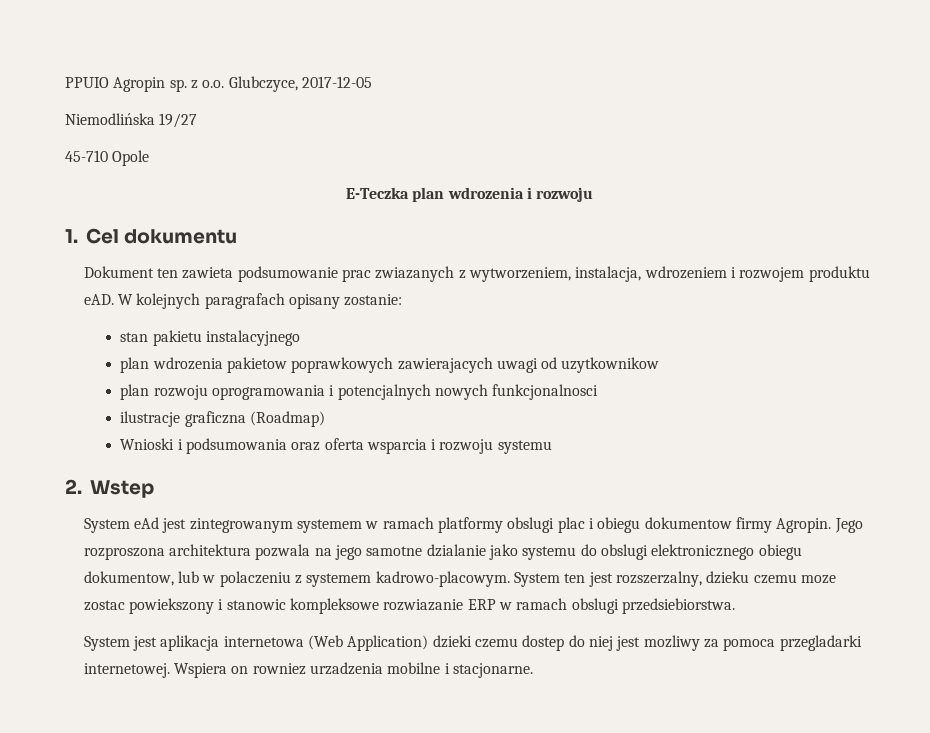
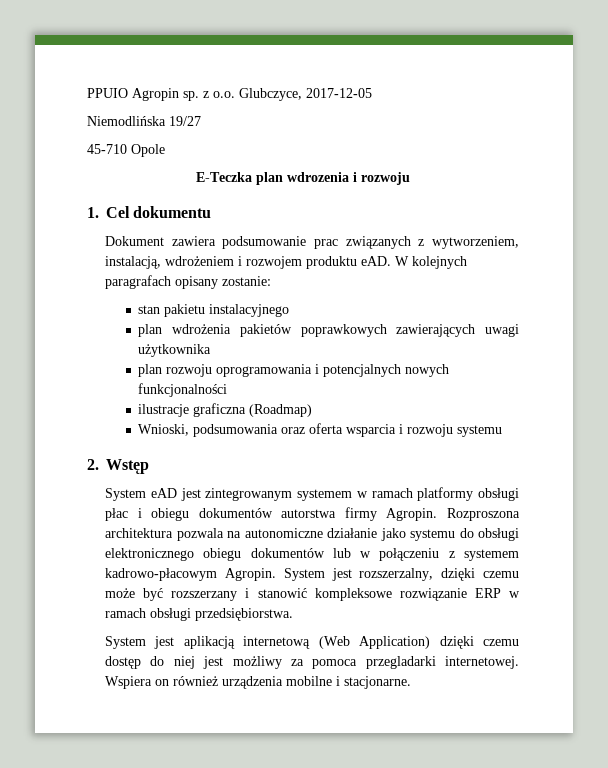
[157,267,234,279] ten zawieta -> [171,236,216,246] zawiera
[375,266,455,282] zwiazanych -> [345,236,411,249] związanych
[575,266,727,282] instalacja, wdrozeniem -> [105,256,235,269] instalacją, wdrożeniem
[152,357,660,373] wdrozenia pakietow poprawkowych zawierajacych uwagi od uzytkownikow -> [172,324,519,337] [138,344,212,357] wdrożenia pakietów poprawkowych zawierających uwagi użytkownika
[492,384,599,400] funkcjonalnosci -> [138,383,228,397] funkcjonalności
[120,438,183,450] Wnioski i -> [138,424,190,436] Wnioski,
[90,480,154,498] [83,517,160,533] Wstep // System eAd -> [106,459,149,474] [105,488,177,501] Wstęp // System eAD
[507,517,863,533] [83,544,486,560] obslugi plac i obiegu dokumentow firmy Agropin. Jego rozproszona architektura pozwala na jego samotne dzialanie -> [477,488,519,501] [105,507,520,521] [105,528,378,541] obsługi płac i obiegu dokumentów autorstwa firmy Agropin. Rozproszona architektura pozwala na autonomiczne działanie
[601,544,649,560] obslugi -> [477,528,519,541] obsługi
[83,571,174,586] dokumentow, -> [250,548,325,558] dokumentów
[219,571,291,587] polaczeniu -> [379,548,440,561] połączeniu
[375,571,836,587] [83,598,464,614] kadrowo-placowym. System ten jest rozszerzalny, dzieku czemu moze zostac powiekszony i stanowic kompleksowe rozwiazanie -> [105,568,519,581] [105,588,467,601] kadrowo-płacowym Agropin. System jest rozszerzalny, dzięki czemu może być rozszerzany i stanowić kompleksowe rozwiązanie
[571,598,736,614] [83,635,565,651] obslugi przedsiebiorstwa. // System jest aplikacja internetowa (Web Application) dzieki czemu dostep -> [150,608,294,621] [105,636,519,649] [105,656,142,669] obsługi przedsiębiorstwa. // System jest aplikacją internetową (Web Application) dzięki czemu dostęp
[643,635,700,651] mozliwy -> [232,656,282,669] możliwy
[252,662,384,675] rowniez urzadzenia -> [173,676,284,689] również urządzenia

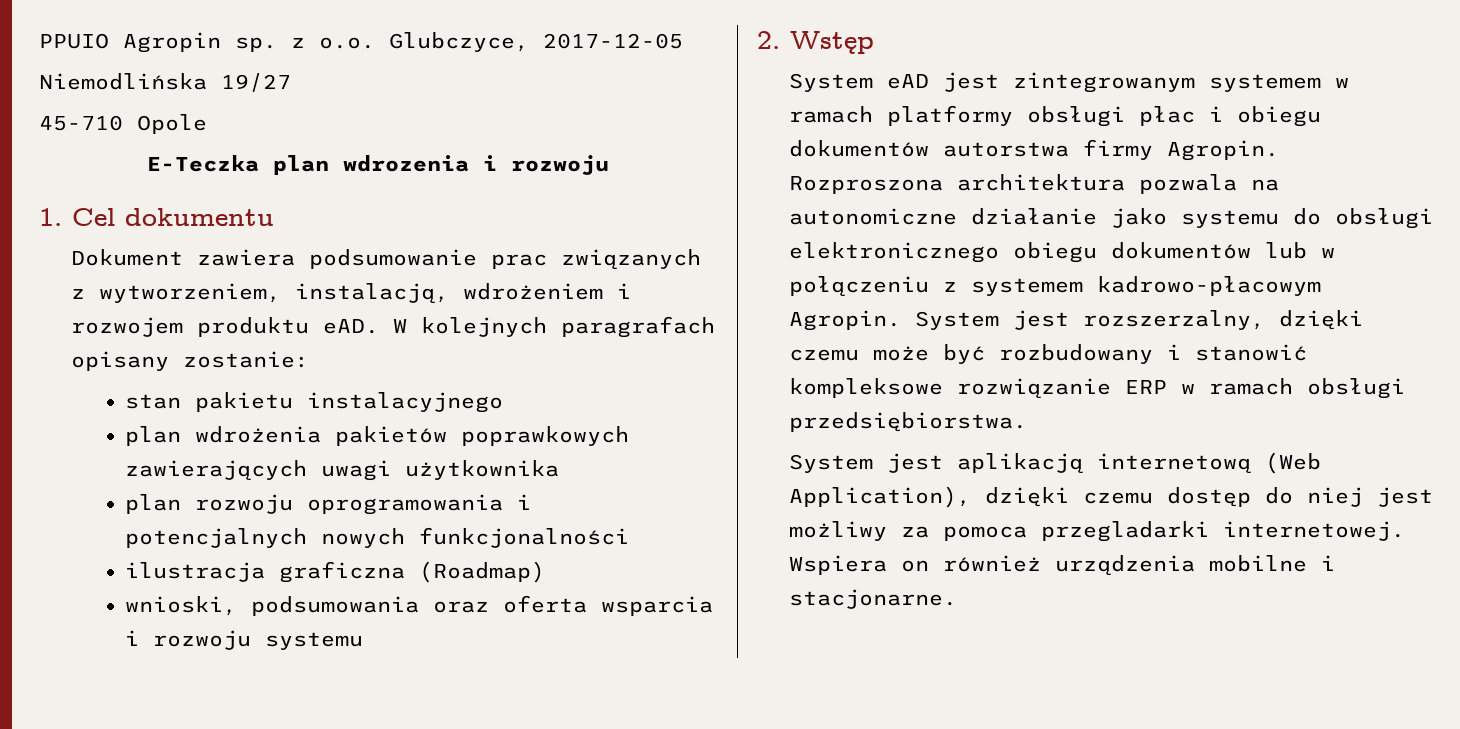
[138,404,190,417] ilustracje -> [125,562,266,582] ilustracja
[138,424,190,436] Wnioski, -> [125,596,238,616] wnioski,
[171,591,238,601] rozszerzany -> [999,344,1154,364] rozbudowany
[359,636,431,649] Application) -> [789,486,972,508] Application),

